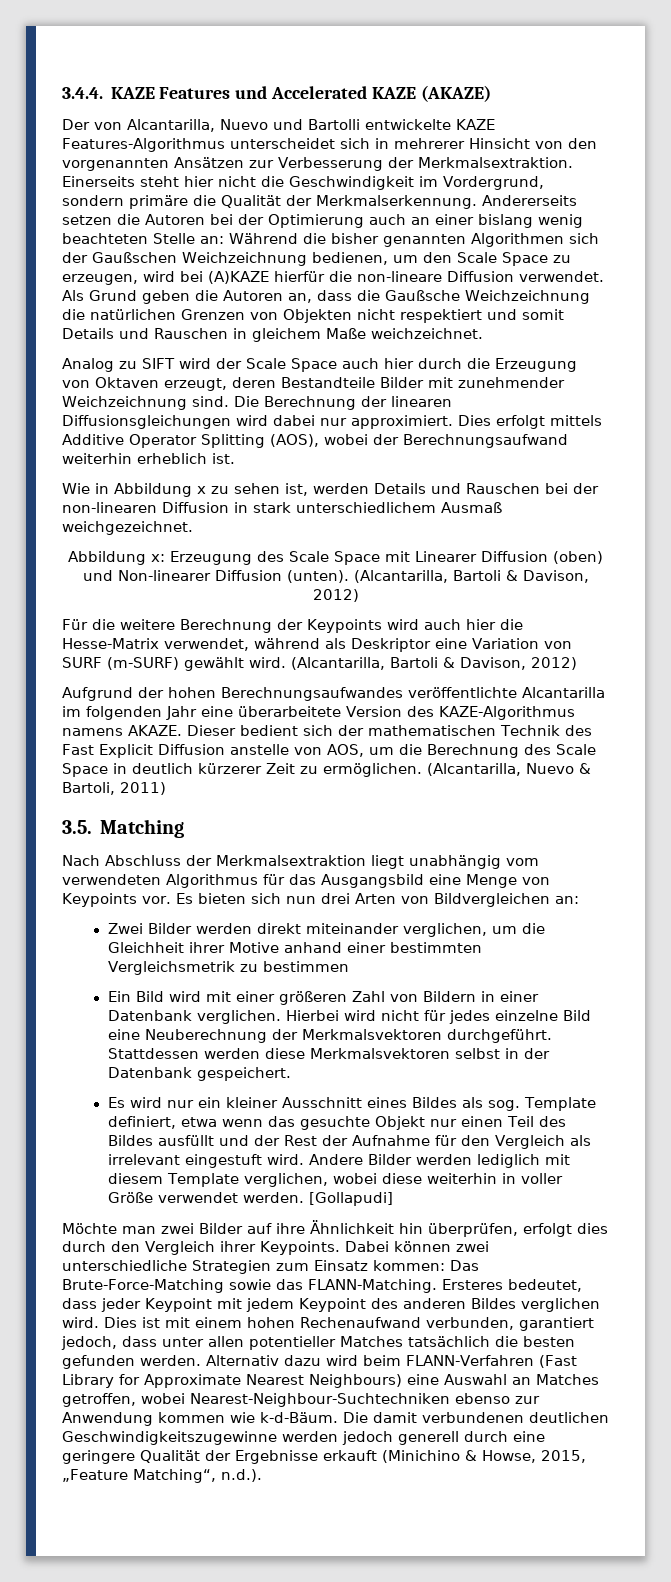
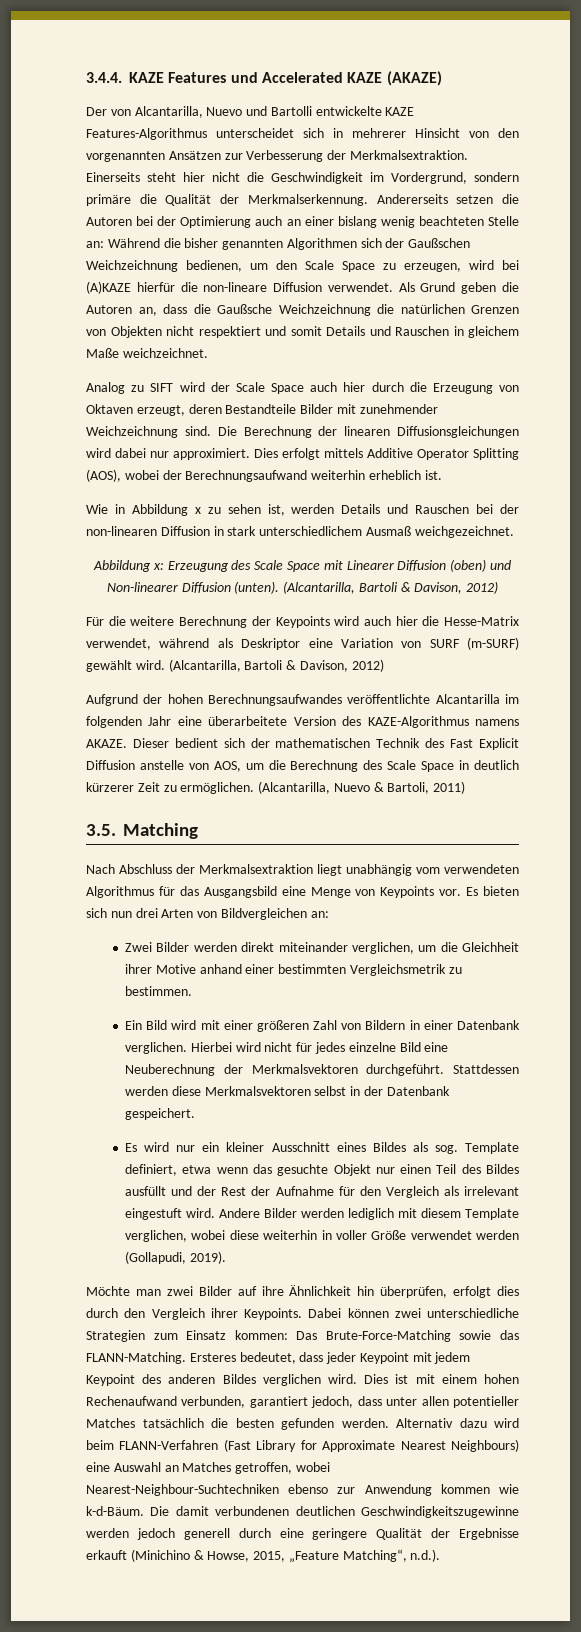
[262,961,349,972] bestimmen -> [125,986,193,996] bestimmen.
[242,1192,393,1206] werden. [Gollapudi] -> [476,1230,519,1240] [125,1251,226,1264] werden (Gollapudi, 2019).

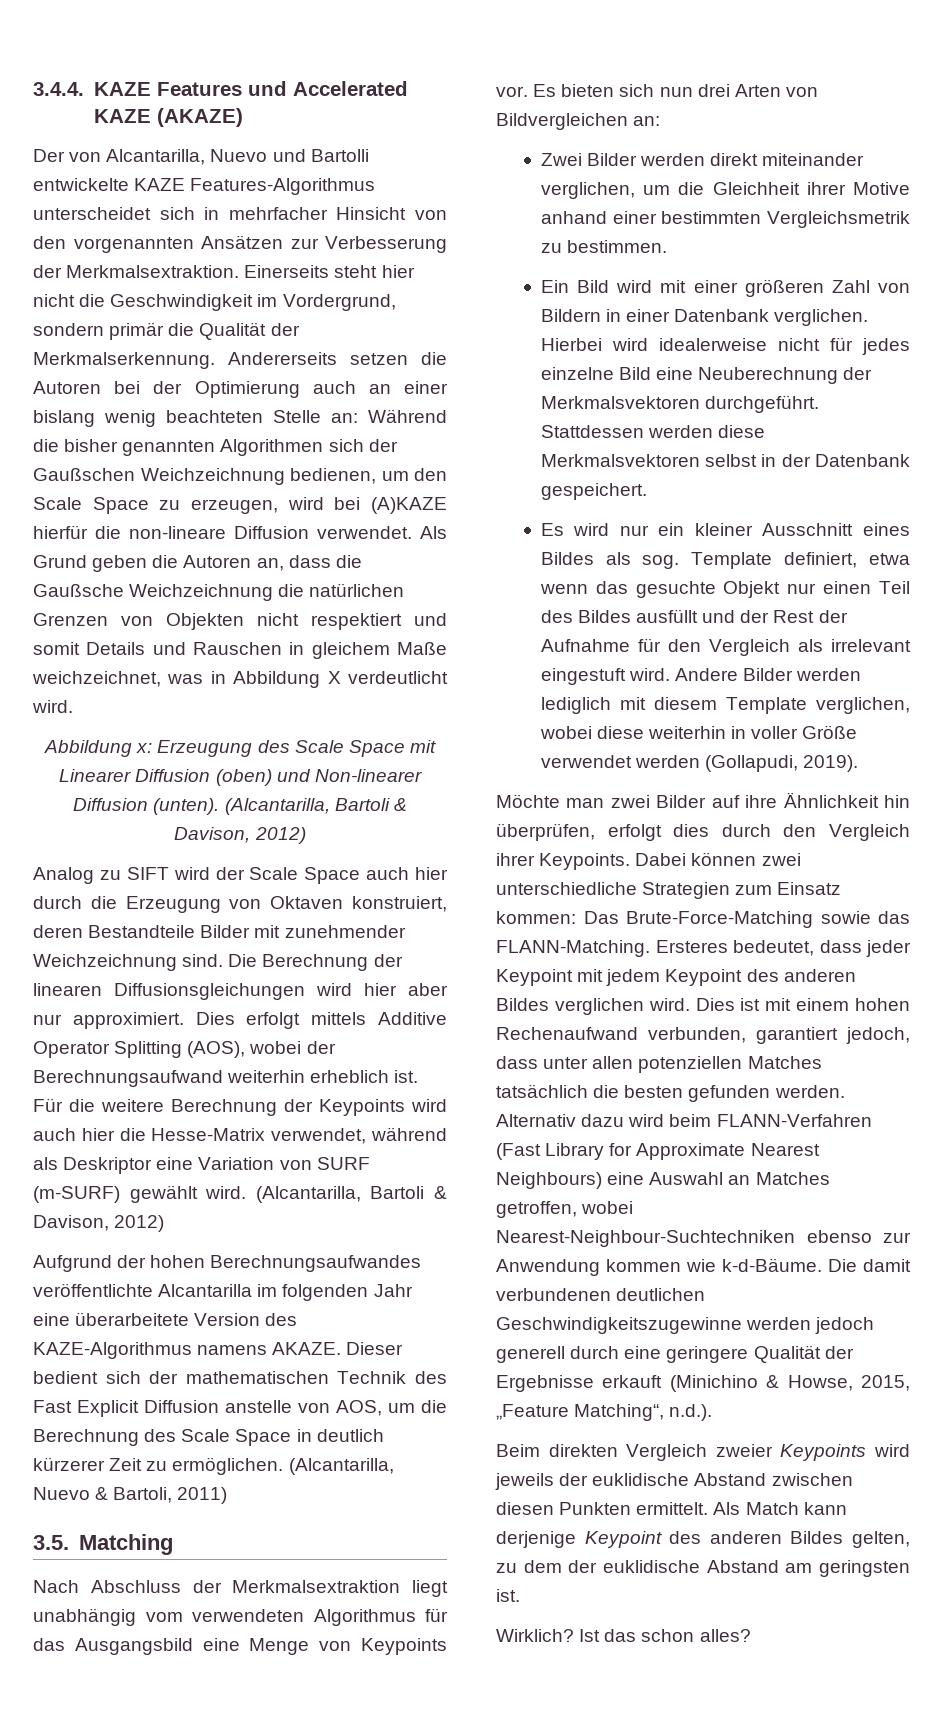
[352,128,406,138] mehrerer -> [228,207,328,220] mehrfacher
[86,194,131,206] primäre -> [109,322,165,340] primär
[122,348,208,358] [86,382,519,394] [86,404,438,416] [86,426,519,438] [86,448,519,460] [86,469,442,482] [86,504,519,516] [86,526,514,538] weichzeichnet. // Analog zu SIFT wird der Scale Space auch hier durch die Erzeugung von Oktaven erzeugt, deren Bestandteile Bilder mit zunehmender Weichzeichnung sind. Die Berechnung der linearen Diffusionsgleichungen wird dabei nur approximiert. Dies erfolgt mittels Additive Operator Splitting (AOS), wobei der Berechnungsaufwand weiterhin erheblich ist. // Wie in Abbildung x zu sehen ist, werden Details und Rauschen bei der non-linearen Diffusion in stark unterschiedlichem Ausmaß weichgezeichnet. -> [32,671,448,688] [32,700,73,713] weichzeichnet, was in Abbildung X verdeutlicht wird.
(499, 587) none -> [33,867,448,884] [33,896,448,913] [33,925,406,938] [33,954,403,971] [33,983,448,1000] [33,1012,448,1029] [33,1041,336,1058] [33,1070,419,1087] Analog zu SIFT wird der Scale Space auch hier durch die Erzeugung von Oktaven konstruiert, deren Bestandteile Bilder mit zunehmender Weichzeichnung sind. Die Berechnung der linearen Diffusionsgleichungen wird hier aber nur approximiert. Dies erfolgt mittels Additive Operator Splitting (AOS), wobei der Berechnungsaufwand weiterhin erheblich ist.
(261, 1047) none -> [658,338,767,351] idealerweise
[453,1396,519,1408] potentieller -> [638,1056,743,1073] potenziellen
[86,1506,144,1516] k-d-Bäum. -> [722,1258,822,1272] k-d-Bäume.
(441, 1555) none -> [496,1444,910,1461] [495,1473,853,1490] [496,1502,847,1515] [496,1531,910,1548] [496,1560,910,1577] [496,1589,520,1602] [496,1629,751,1642] // Beim direkten Vergleich zweier Keypoints wird jeweils der euklidische Abstand zwischen diesen Punkten ermittelt. Als Match kann derjenige Keypoint des anderen Bildes gelten, zu dem der euklidische Abstand am geringsten ist. // Wirklich? Ist das schon alles?

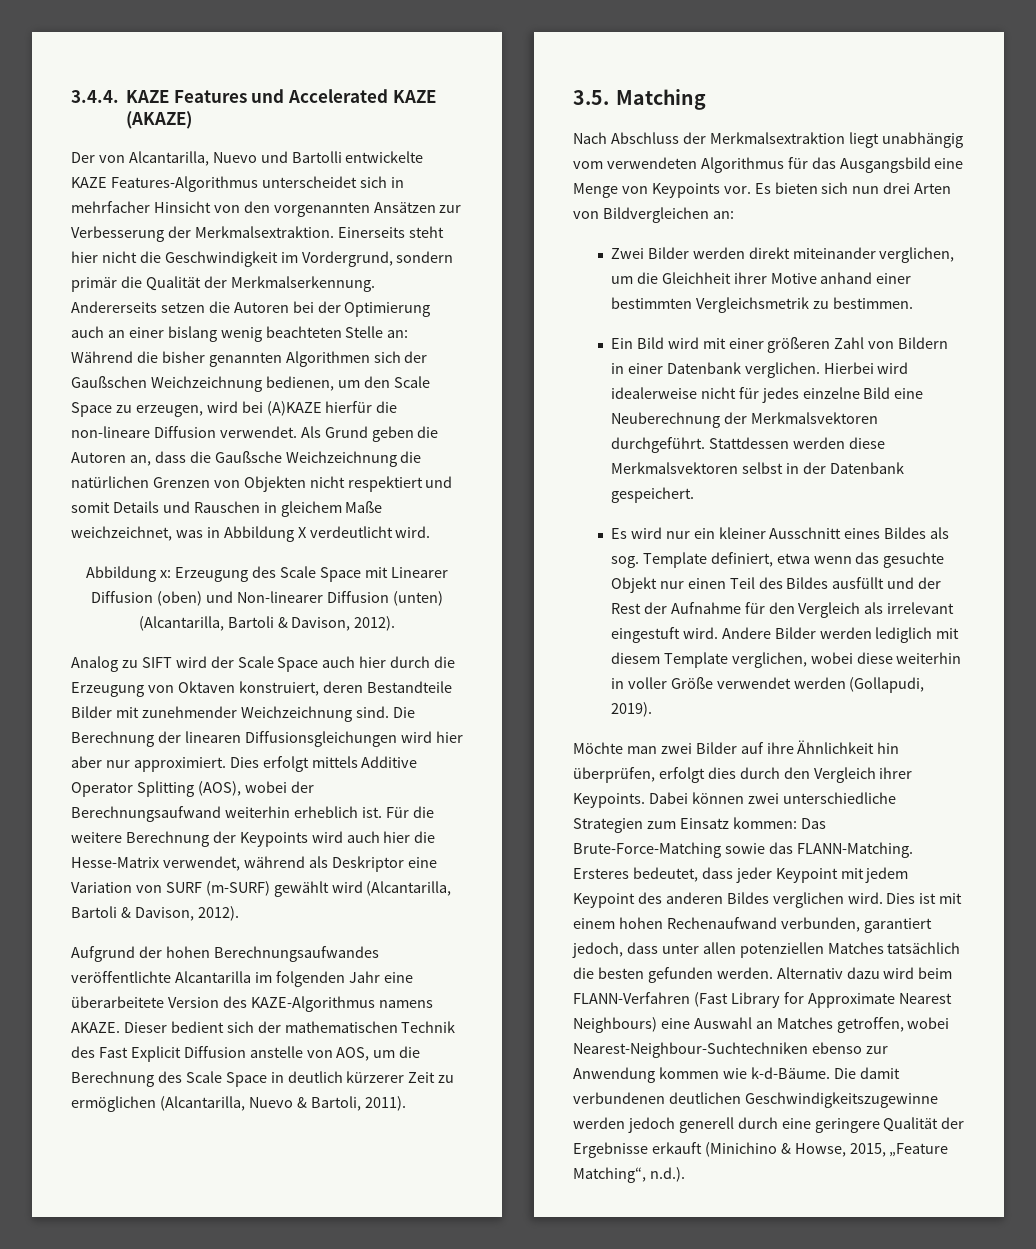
[153,798,407,815] [174,827,306,844] (unten). (Alcantarilla, Bartoli & Davison, 2012) -> [392,591,443,606] [138,616,396,631] (unten) (Alcantarilla, Bartoli & Davison, 2012).
[205,1186,448,1203] [33,1215,165,1232] wird. (Alcantarilla, Bartoli & Davison, 2012) -> [331,881,452,896] [71,906,239,921] wird (Alcantarilla, Bartoli & Davison, 2012).
[172,1457,284,1475] ermöglichen. -> [71,1096,156,1112] ermöglichen
[177,1487,228,1504] 2011) -> [364,1096,406,1111] 2011).
[496,1444,910,1461] [495,1473,853,1490] [496,1502,847,1515] [496,1531,910,1548] [496,1560,910,1577] [496,1589,520,1602] [496,1629,751,1642] // Beim direkten Vergleich zweier Keypoints wird jeweils der euklidische Abstand zwischen diesen Punkten ermittelt. Als Match kann derjenige Keypoint des anderen Bildes gelten, zu dem der euklidische Abstand am geringsten ist. // Wirklich? Ist das schon alles? -> (685, 1174) none

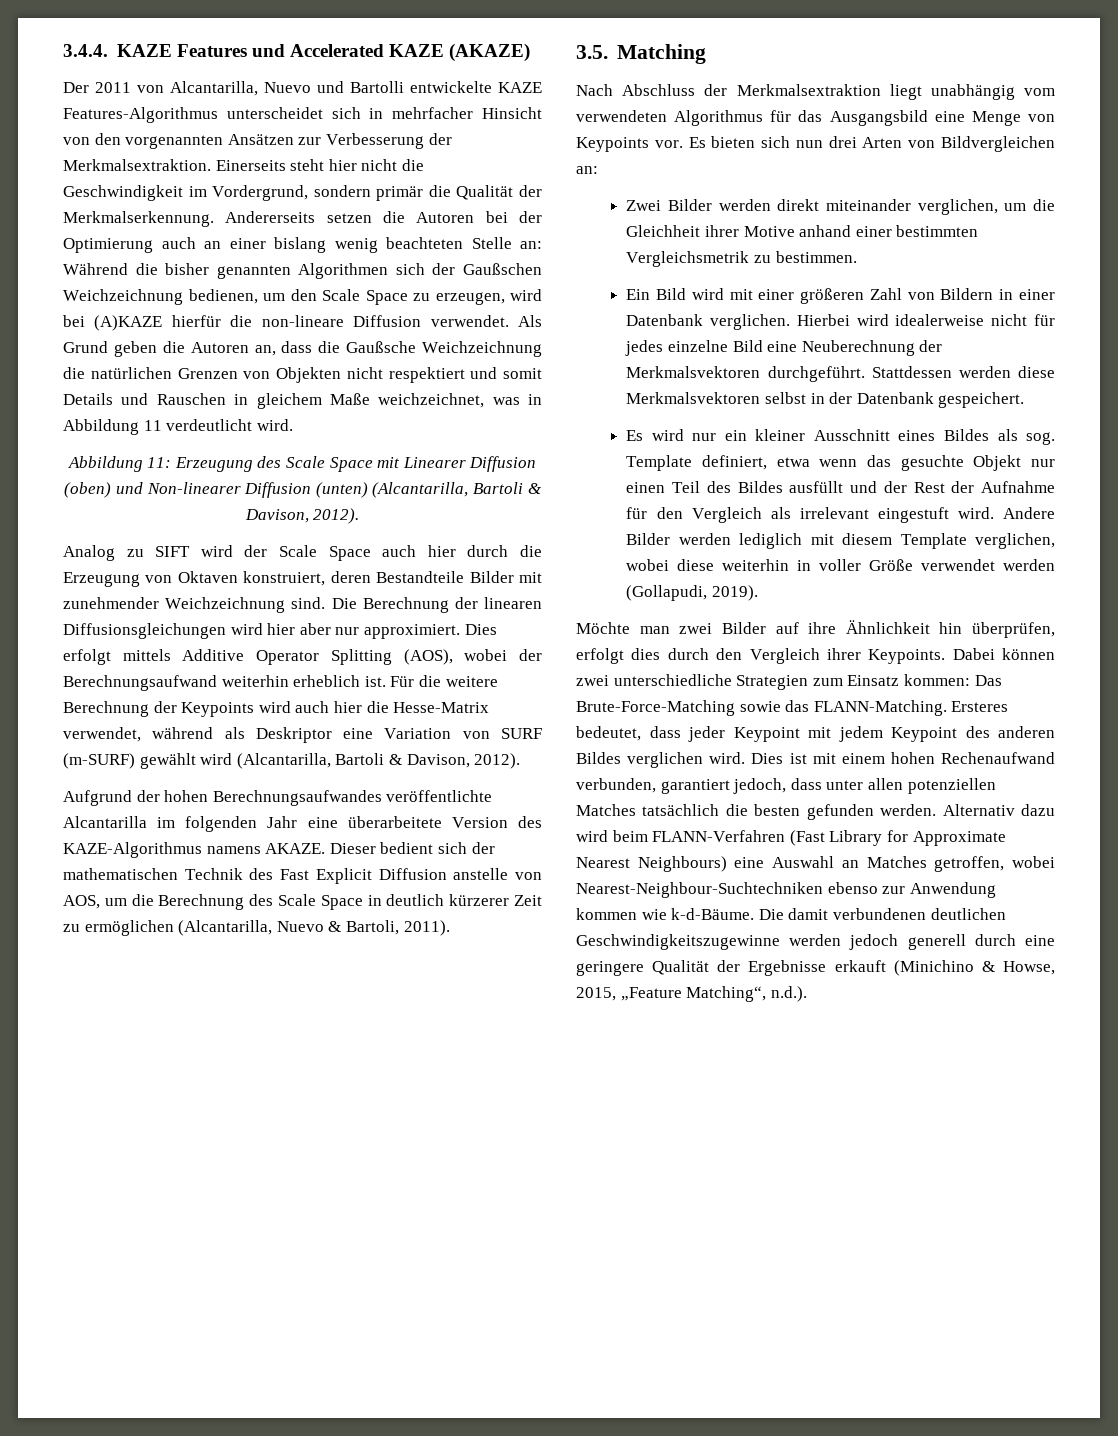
(95, 157) none -> [95,82,131,93] 2011
[297,527,307,538] X -> [143,420,162,431] 11
[160,570,172,578] x: -> [147,457,172,468] 11:

